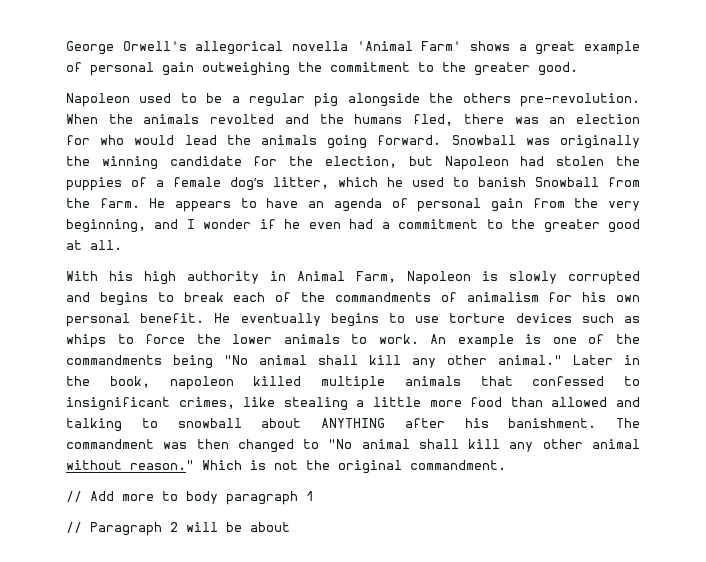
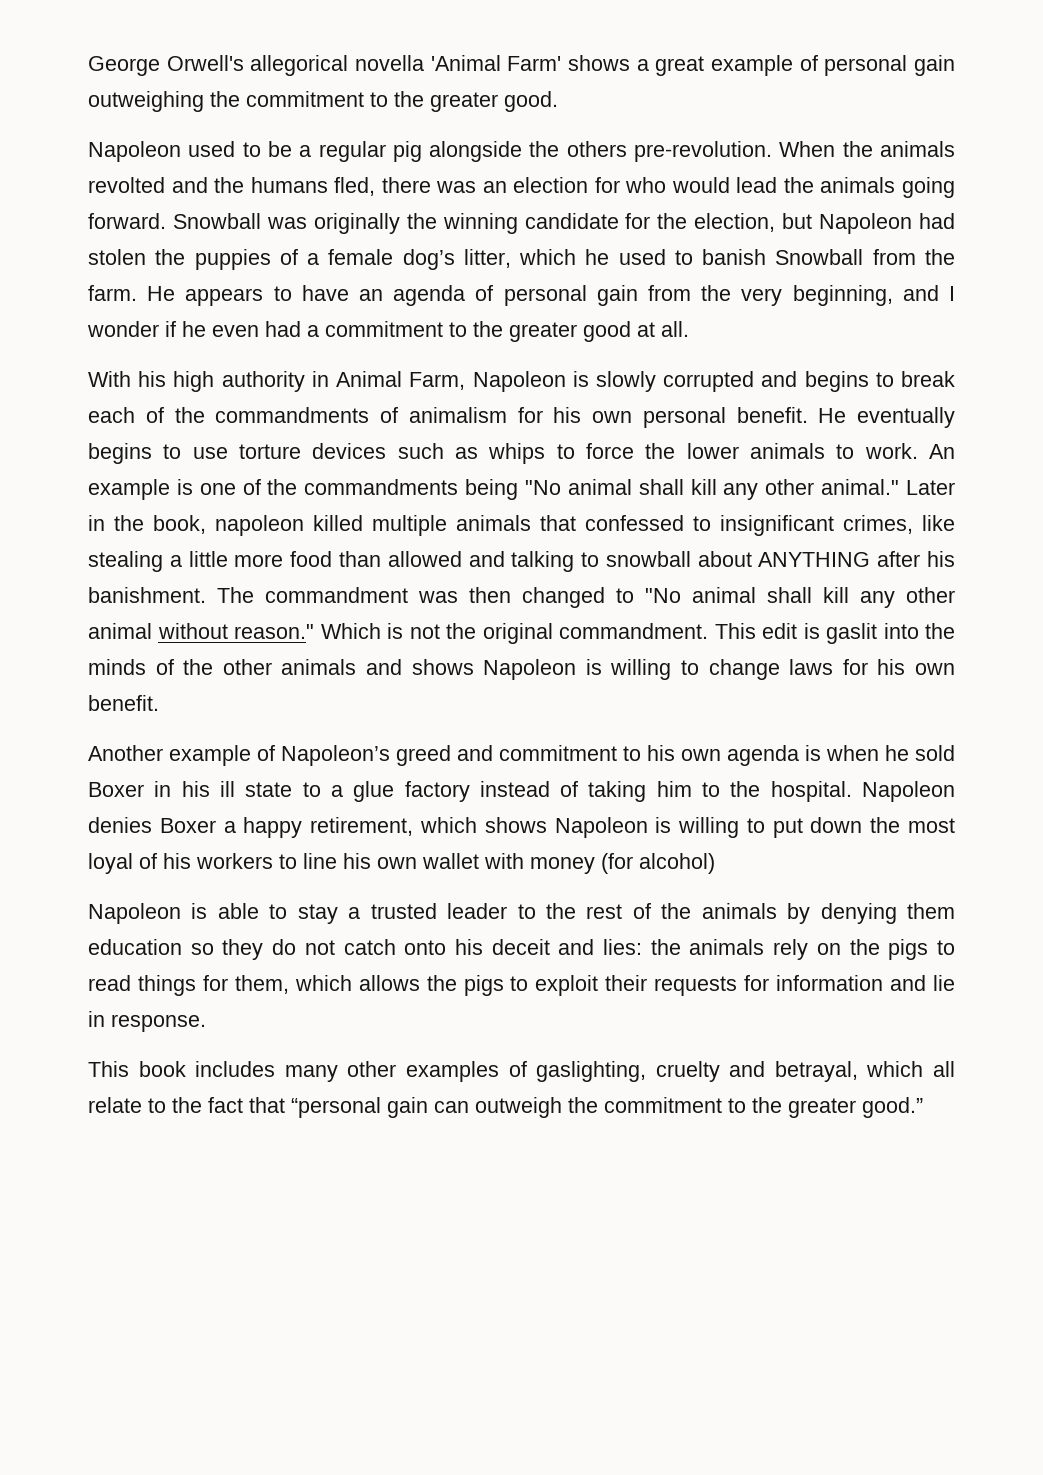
[66,491,314,505] [66,522,290,536] // // Add more to body paragraph 1 // // Paragraph 2 will be about -> [714,623,955,644] [88,659,956,680] [88,695,159,711] [88,745,955,766] [88,781,955,802] [88,817,956,838] [88,853,715,874] [88,903,955,924] [88,939,956,960] [88,975,955,996] [88,1011,206,1032] [88,1061,956,1082] [88,1097,923,1118] This edit is gaslit into the minds of the other animals and shows Napoleon is willing to change laws for his own benefit. // Another example of Napoleon’s greed and commitment to his own agenda is when he sold Boxer in his ill state to a glue factory instead of taking him to the hospital. Napoleon denies Boxer a happy retirement, which shows Napoleon is willing to put down the most loyal of his workers to line his own wallet with money (for alcohol) // Napoleon is able to stay a trusted leader to the rest of the animals by denying them education so they do not catch onto his deceit and lies: the animals rely on the pigs to read things for them, which allows the pigs to exploit their requests for information and lie in response. // This book includes many other examples of gaslighting, cruelty and betrayal, which all relate to the fact that “personal gain can outweigh the commitment to the greater good.”

